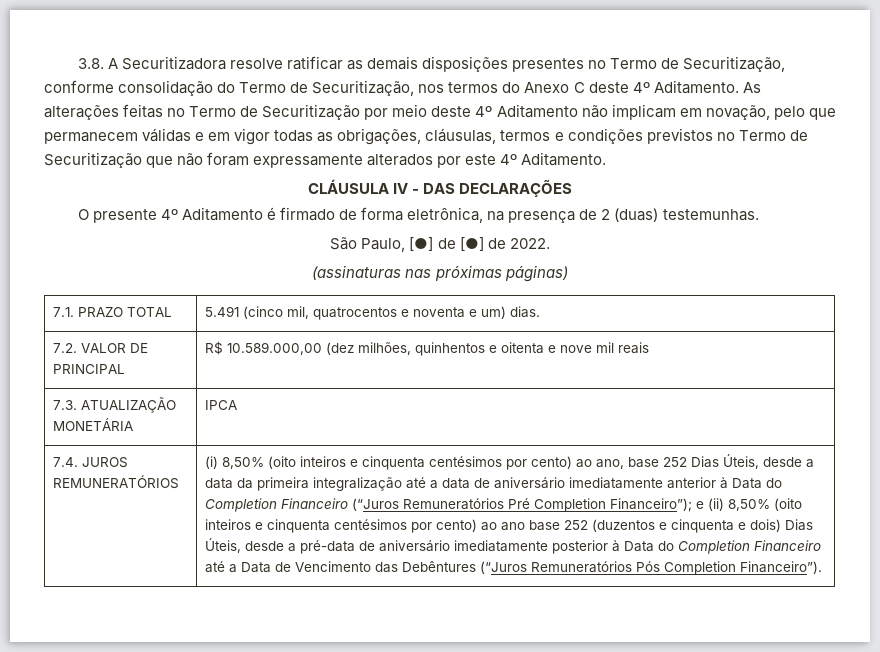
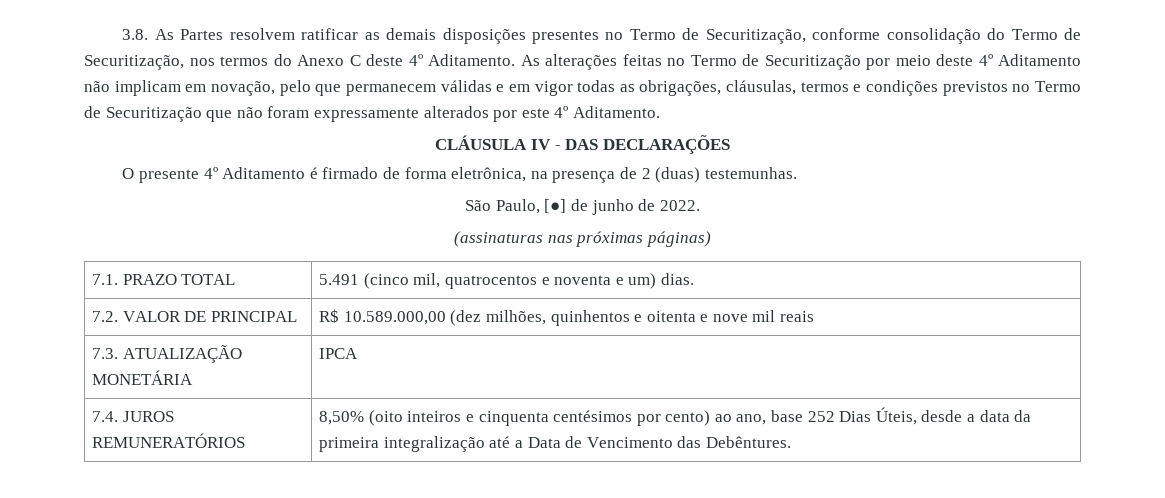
[107,56,283,70] A Securitizadora resolve -> [154,28,295,40] As Partes resolvem
[459,237,484,251] [●] -> [591,199,634,215] junho
[204,456,218,469] (i) -> (246, 440) none
[441,477,782,489] [204,498,802,512] [204,519,813,533] [204,538,821,554] [204,561,822,575] data de aniversário imediatamente anterior à Data do Completion Financeiro (“Juros Remuneratórios Pré Completion Financeiro”); e (ii) 8,50% (oito inteiros e cinquenta centésimos por cento) ao ano base 252 (duzentos e cinquenta e dois) Dias Úteis, desde a pré-data de aniversário imediatamente posterior à Data do Completion Financeiro até a Data de Vencimento das Debêntures (“Juros Remuneratórios Pós Completion Financeiro”). -> [527,436,791,448] Data de Vencimento das Debêntures.

